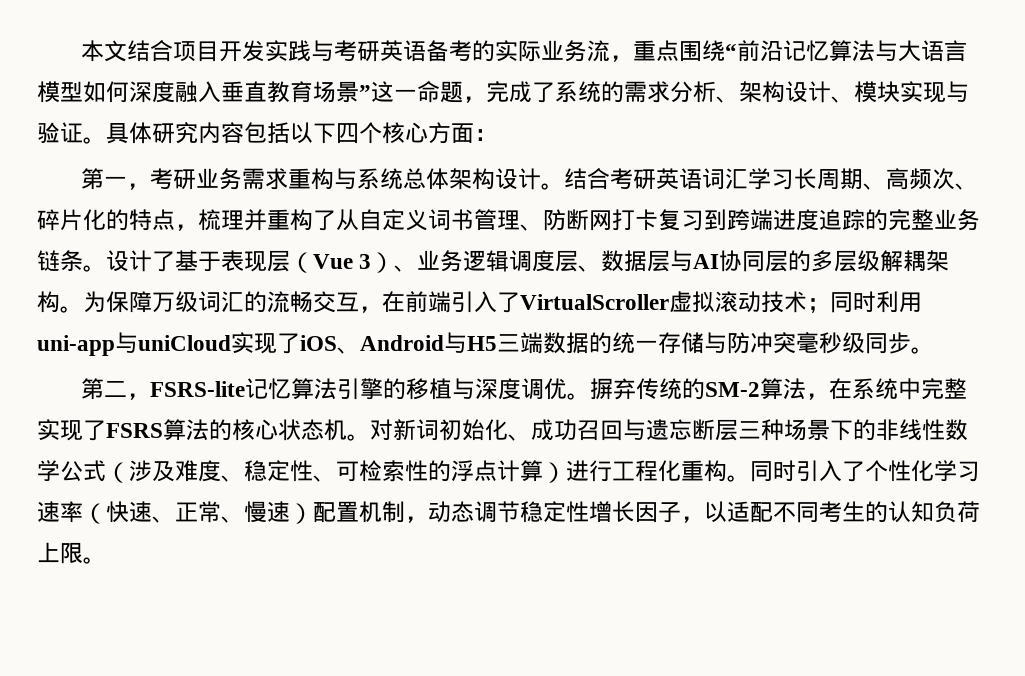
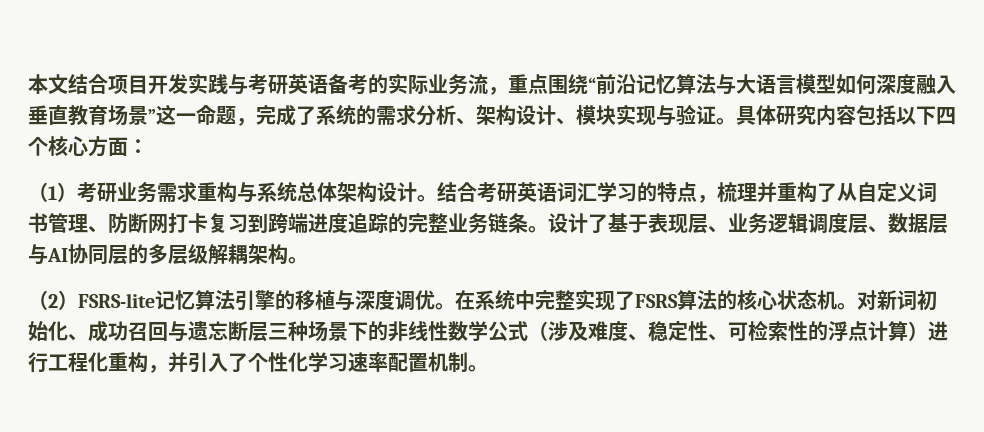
[80,168,150,190] 第一， -> [28,182,77,202] （1）
[793,168,978,190] [37,209,106,231] 长周期、高频次、碎片化 -> (637, 192) none
[290,252,395,273] （Vue 3） -> (708, 224) none
[83,291,922,313] [37,332,934,356] [80,378,150,400] 为保障万级词汇的流畅交互，在前端引入了VirtualScroller虚拟滚动技术；同时利用uni-app与uniCloud实现了iOS、Android与H5三端数据的统一存储与防冲突毫秒级同步。 // 第二， -> [28,290,78,310] // （2）
[589,378,829,400] 摒弃传统的SM-2算法， -> (455, 306) none
[727,460,796,482] 。同时 -> [148,352,188,373] ，并
[83,501,980,524] [37,542,83,564] （快速、正常、慢速）配置机制，动态调节稳定性增长因子，以适配不同考生的认知负荷上限 -> [388,352,468,372] 配置机制

